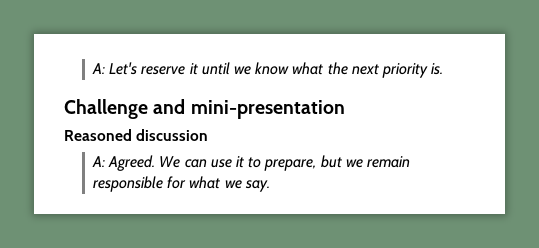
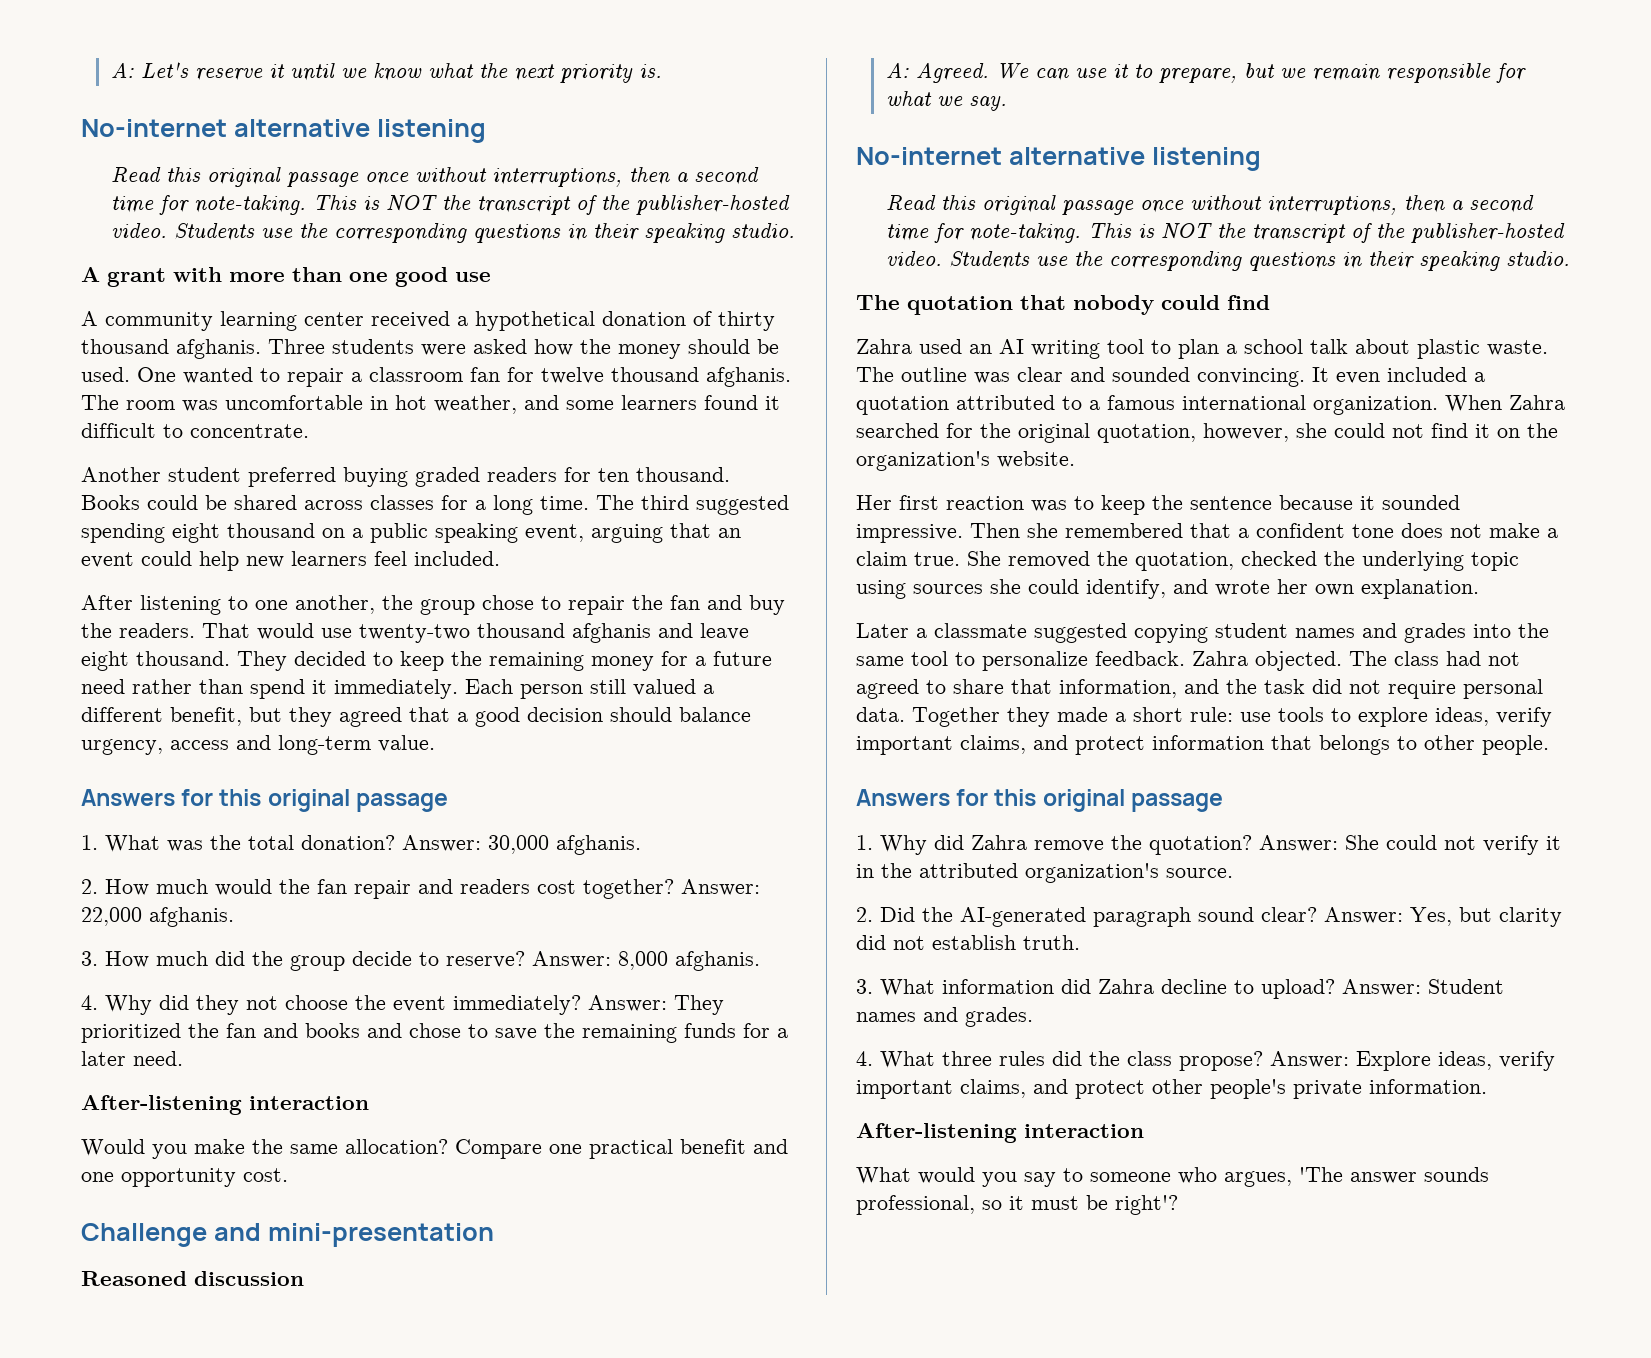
(444, 69) none -> [81,119,486,143] [110,167,759,187] [110,195,790,215] [110,223,795,244] [81,267,491,287] [81,311,775,331] [81,339,779,359] [81,367,791,387] [81,395,780,414] [81,423,309,438] [81,467,730,487] [81,495,789,515] [81,523,741,543] [81,551,500,571] [81,595,785,615] [81,623,749,643] [81,651,772,671] [81,679,714,699] [81,707,751,727] [81,735,435,755] [81,789,448,812] [81,835,641,855] [81,879,760,899] [81,907,234,927] [81,951,760,971] [81,995,724,1015] [81,1023,788,1043] [81,1051,183,1066] [81,1095,369,1115] [81,1139,788,1159] [81,1168,288,1187] // No-internet alternative listening // Read this original passage once without interruptions, then a second time for note-taking. This is NOT the transcript of the publisher-hosted video. Students use the corresponding questions in their speaking studio. // A grant with more than one good use // A community learning center received a hypothetical donation of thirty thousand afghanis. Three students were asked how the money should be used. One wanted to repair a classroom fan for twelve thousand afghanis. The room was uncomfortable in hot weather, and some learners found it difficult to concentrate. // Another student preferred buying graded readers for ten thousand. Books could be shared across classes for a long time. The third suggested spending eight thousand on a public speaking event, arguing that an event could help new learners feel included. // After listening to one another, the group chose to repair the fan and buy the readers. That would use twenty-two thousand afghanis and leave eight thousand. They decided to keep the remaining money for a future need rather than spend it immediately. Each person still valued a different benefit, but they agreed that a good decision should balance urgency, access and long-term value. // Answers for this original passage // 1. What was the total donation? Answer: 30,000 afghanis. // 2. How much would the fan repair and readers cost together? Answer: 22,000 afghanis. // 3. How much did the group decide to reserve? Answer: 8,000 afghanis. // 4. Why did they not choose the event immediately? Answer: They prioritized the fan and books and chose to save the remaining funds for a later need. // After-listening interaction // Would you make the same allocation? Compare one practical benefit and one opportunity cost.
(270, 186) none -> [856,147,1261,171] [885,195,1534,215] [885,223,1565,243] [885,251,1570,272] [856,295,1270,315] [856,339,1548,359] [856,367,1485,387] [856,395,1565,415] [856,423,1558,443] [856,451,1075,471] [856,495,1460,515] [856,523,1558,543] [856,551,1519,571] [856,579,1479,599] [856,623,1549,643] [856,651,1520,671] [856,679,1543,699] [856,707,1552,727] [856,735,1549,755] [856,789,1223,812] [856,835,1561,855] [856,863,1233,883] [856,907,1562,927] [856,935,1080,950] [856,979,1504,999] [856,1007,1033,1027] [856,1051,1555,1071] [856,1079,1487,1099] [856,1123,1144,1143] [856,1167,1489,1187] [856,1195,1178,1215] // No-internet alternative listening // Read this original passage once without interruptions, then a second time for note-taking. This is NOT the transcript of the publisher-hosted video. Students use the corresponding questions in their speaking studio. // The quotation that nobody could find // Zahra used an AI writing tool to plan a school talk about plastic waste. The outline was clear and sounded convincing. It even included a quotation attributed to a famous international organization. When Zahra searched for the original quotation, however, she could not find it on the organization's website. // Her first reaction was to keep the sentence because it sounded impressive. Then she remembered that a confident tone does not make a claim true. She removed the quotation, checked the underlying topic using sources she could identify, and wrote her own explanation. // Later a classmate suggested copying student names and grades into the same tool to personalize feedback. Zahra objected. The class had not agreed to share that information, and the task did not require personal data. Together they made a short rule: use tools to explore ideas, verify important claims, and protect information that belongs to other people. // Answers for this original passage // 1. Why did Zahra remove the quotation? Answer: She could not verify it in the attributed organization's source. // 2. Did the AI-generated paragraph sound clear? Answer: Yes, but clarity did not establish truth. // 3. What information did Zahra decline to upload? Answer: Student names and grades. // 4. What three rules did the class propose? Answer: Explore ideas, verify important claims, and protect other people's private information. // After-listening interaction // What would you say to someone who argues, 'The answer sounds professional, so it must be right'?

